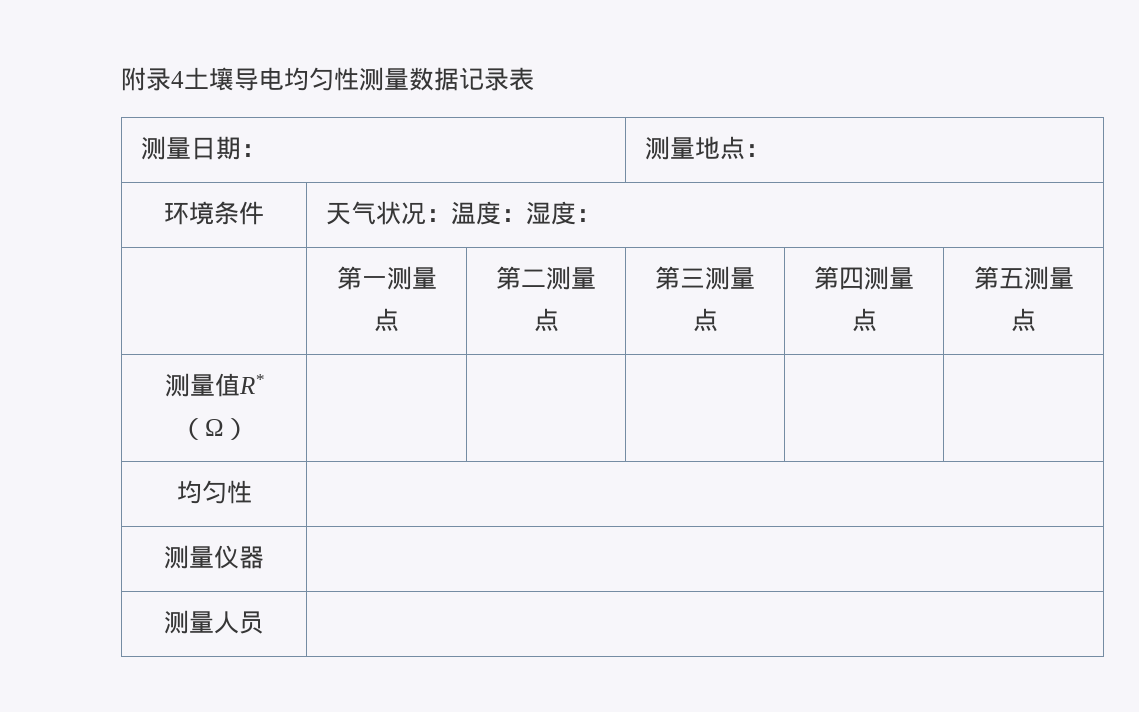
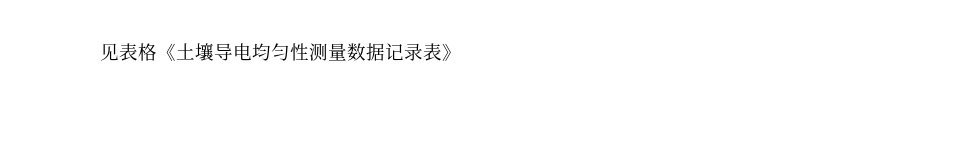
[121,67,184,91] 附录4 -> [100,43,176,61] 见表格《
[140,136,266,160] [644,136,770,160] [164,201,264,225] [325,201,601,225] [336,266,437,290] [374,308,399,332] [496,266,596,290] [533,308,559,332] [655,266,755,290] [692,308,718,332] [814,266,914,290] [851,308,877,332] [973,266,1074,290] [1011,308,1036,332] [164,373,264,397] [179,418,249,440] [176,480,252,504] [164,545,264,569] [164,610,264,634] // 测量日期： | 测量地点： // 环境条件 | 天气状况：温度：湿度： // | 第一测量点 | 第二测量点 | 第三测量点 | 第四测量点 | 第五测量点 // 测量值R*（Ω） | | | | | // 均匀性 | // 测量仪器 | // 测量人员 | -> [442,43,461,61] 》

